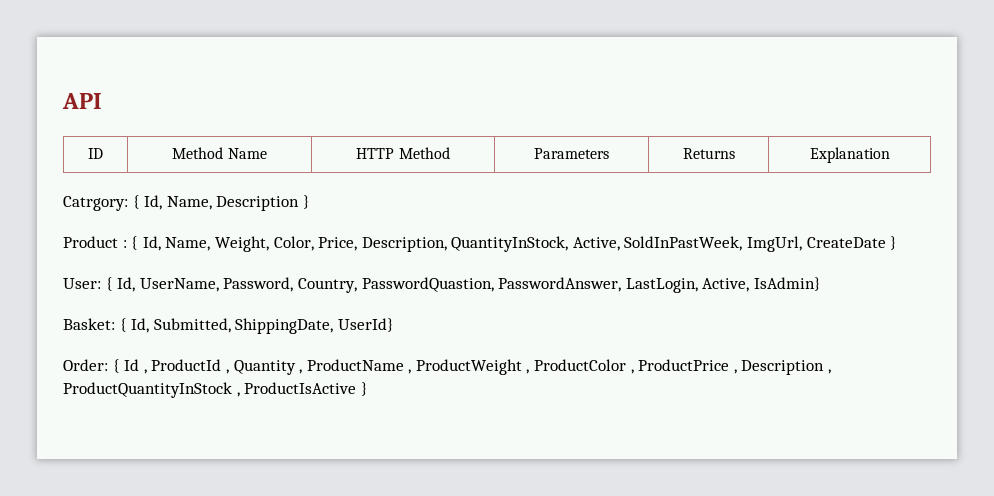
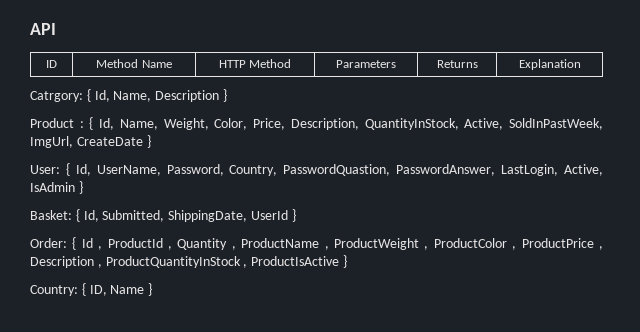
[753,277,821,291] IsAdmin} -> [30,181,83,194] IsAdmin }
[337,318,394,332] UserId} -> [250,209,296,222] UserId }
(368, 389) none -> [30,283,153,296] // Country: { ID, Name }

